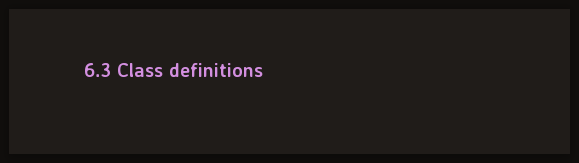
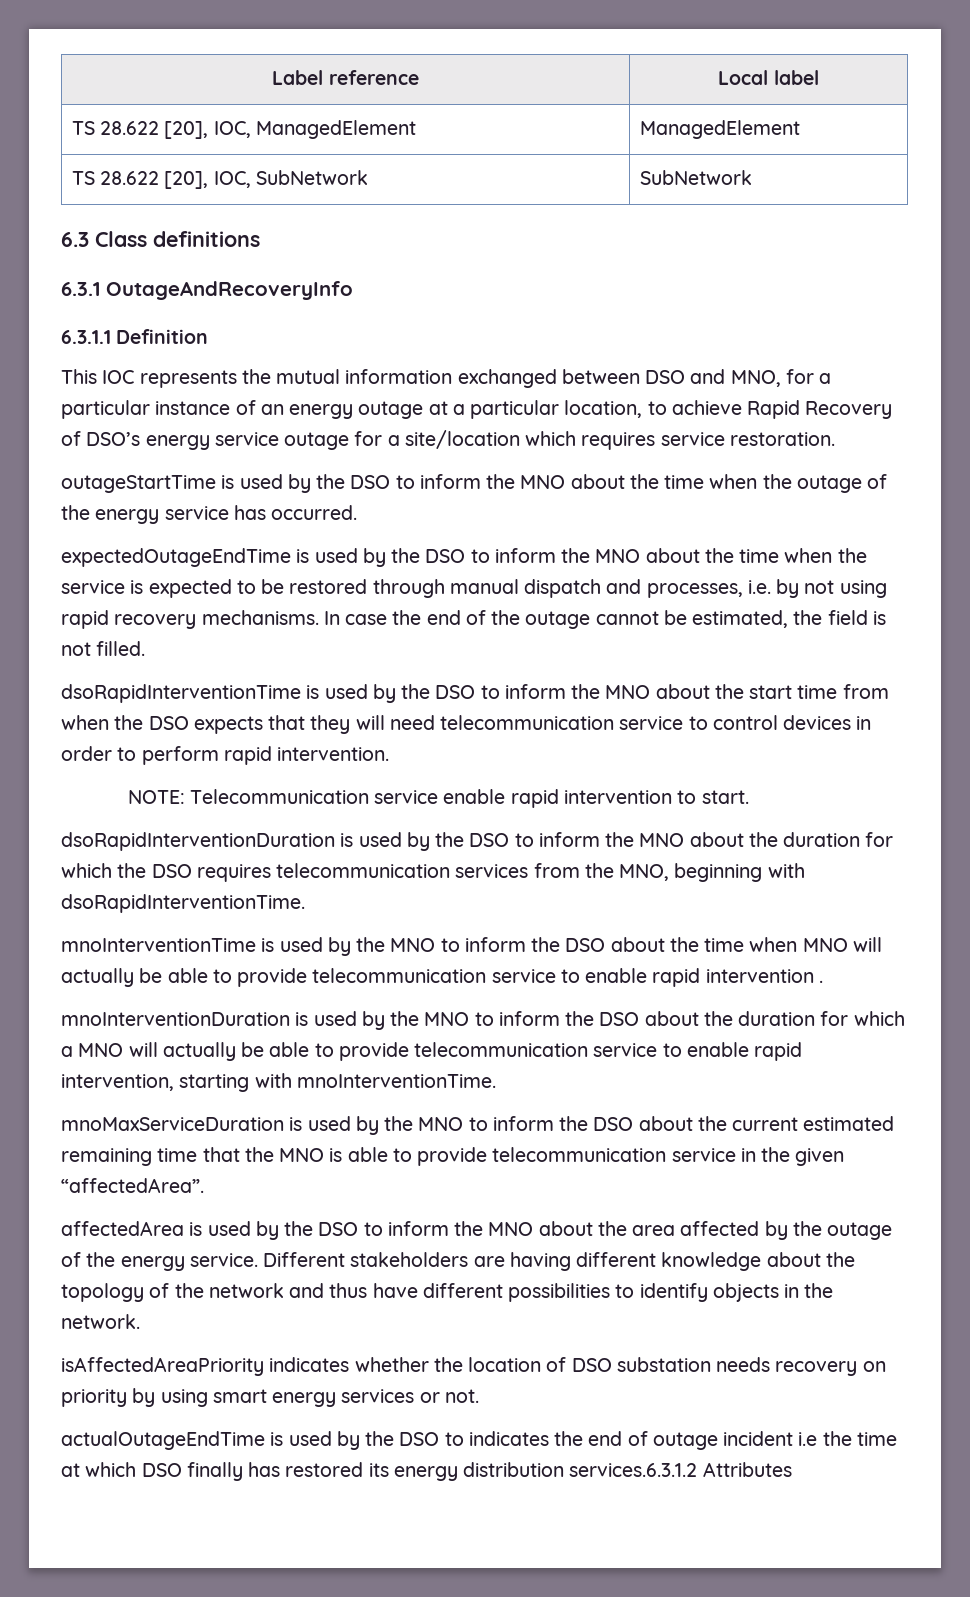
[84,63,263,77] 6.3 Class definitions -> [272,70,419,85] [718,70,819,85] [71,120,416,139] [639,120,800,139] [71,170,368,189] [639,170,752,185] [61,231,260,247] [61,281,353,300] [61,329,209,344] [61,369,832,388] [61,400,893,419] [61,430,835,450] [61,474,888,493] [61,505,358,524] [61,548,867,567] [61,579,887,598] [61,610,886,629] [61,641,146,656] [61,684,889,703] [61,715,872,734] [61,746,390,765] [127,789,749,808] [61,832,894,851] [61,863,805,882] [61,894,305,913] [61,937,882,956] [61,968,823,987] [61,1011,905,1030] [61,1042,803,1061] [61,1073,496,1092] [61,1116,895,1135] [61,1147,845,1166] [61,1178,204,1193] [61,1221,893,1240] [61,1252,855,1271] [61,1283,834,1302] [61,1314,140,1329] [61,1357,886,1376] [61,1388,479,1407] [61,1431,897,1450] [61,1462,792,1481] Label reference | Local label // TS 28.622 [20], IOC, ManagedElement | ManagedElement // TS 28.622 [20], IOC, SubNetwork | SubNetwork // 6.3 Class definitions // 6.3.1 OutageAndRecoveryInfo // 6.3.1.1 Definition // This IOC represents the mutual information exchanged between DSO and MNO, for a particular instance of an energy outage at a particular location, to achieve Rapid Recovery of DSO’s energy service outage for a site/location which requires service restoration. // outageStartTime is used by the DSO to inform the MNO about the time when the outage of the energy service has occurred. // expectedOutageEndTime is used by the DSO to inform the MNO about the time when the service is expected to be restored through manual dispatch and processes, i.e. by not using rapid recovery mechanisms. In case the end of the outage cannot be estimated, the field is not filled. // dsoRapidInterventionTime is used by the DSO to inform the MNO about the start time from when the DSO expects that they will need telecommunication service to control devices in order to perform rapid intervention. // NOTE: Telecommunication service enable rapid intervention to start. // dsoRapidInterventionDuration is used by the DSO to inform the MNO about the duration for which the DSO requires telecommunication services from the MNO, beginning with dsoRapidInterventionTime. // mnoInterventionTime is used by the MNO to inform the DSO about the time when MNO will actually be able to provide telecommunication service to enable rapid intervention . // mnoInterventionDuration is used by the MNO to inform the DSO about the duration for which a MNO will actually be able to provide telecommunication service to enable rapid intervention, starting with mnoInterventionTime. // mnoMaxServiceDuration is used by the MNO to inform the DSO about the current estimated remaining time that the MNO is able to provide telecommunication service in the given “affectedArea”. // affectedArea is used by the DSO to inform the MNO about the area affected by the outage of the energy service. Different stakeholders are having different knowledge about the topology of the network and thus have different possibilities to identify objects in the network. // isAffectedAreaPriority indicates whether the location of DSO substation needs recovery on priority by using smart energy services or not. // actualOutageEndTime is used by the DSO to indicates the end of outage incident i.e the time at which DSO finally has restored its energy distribution services.6.3.1.2 Attributes

